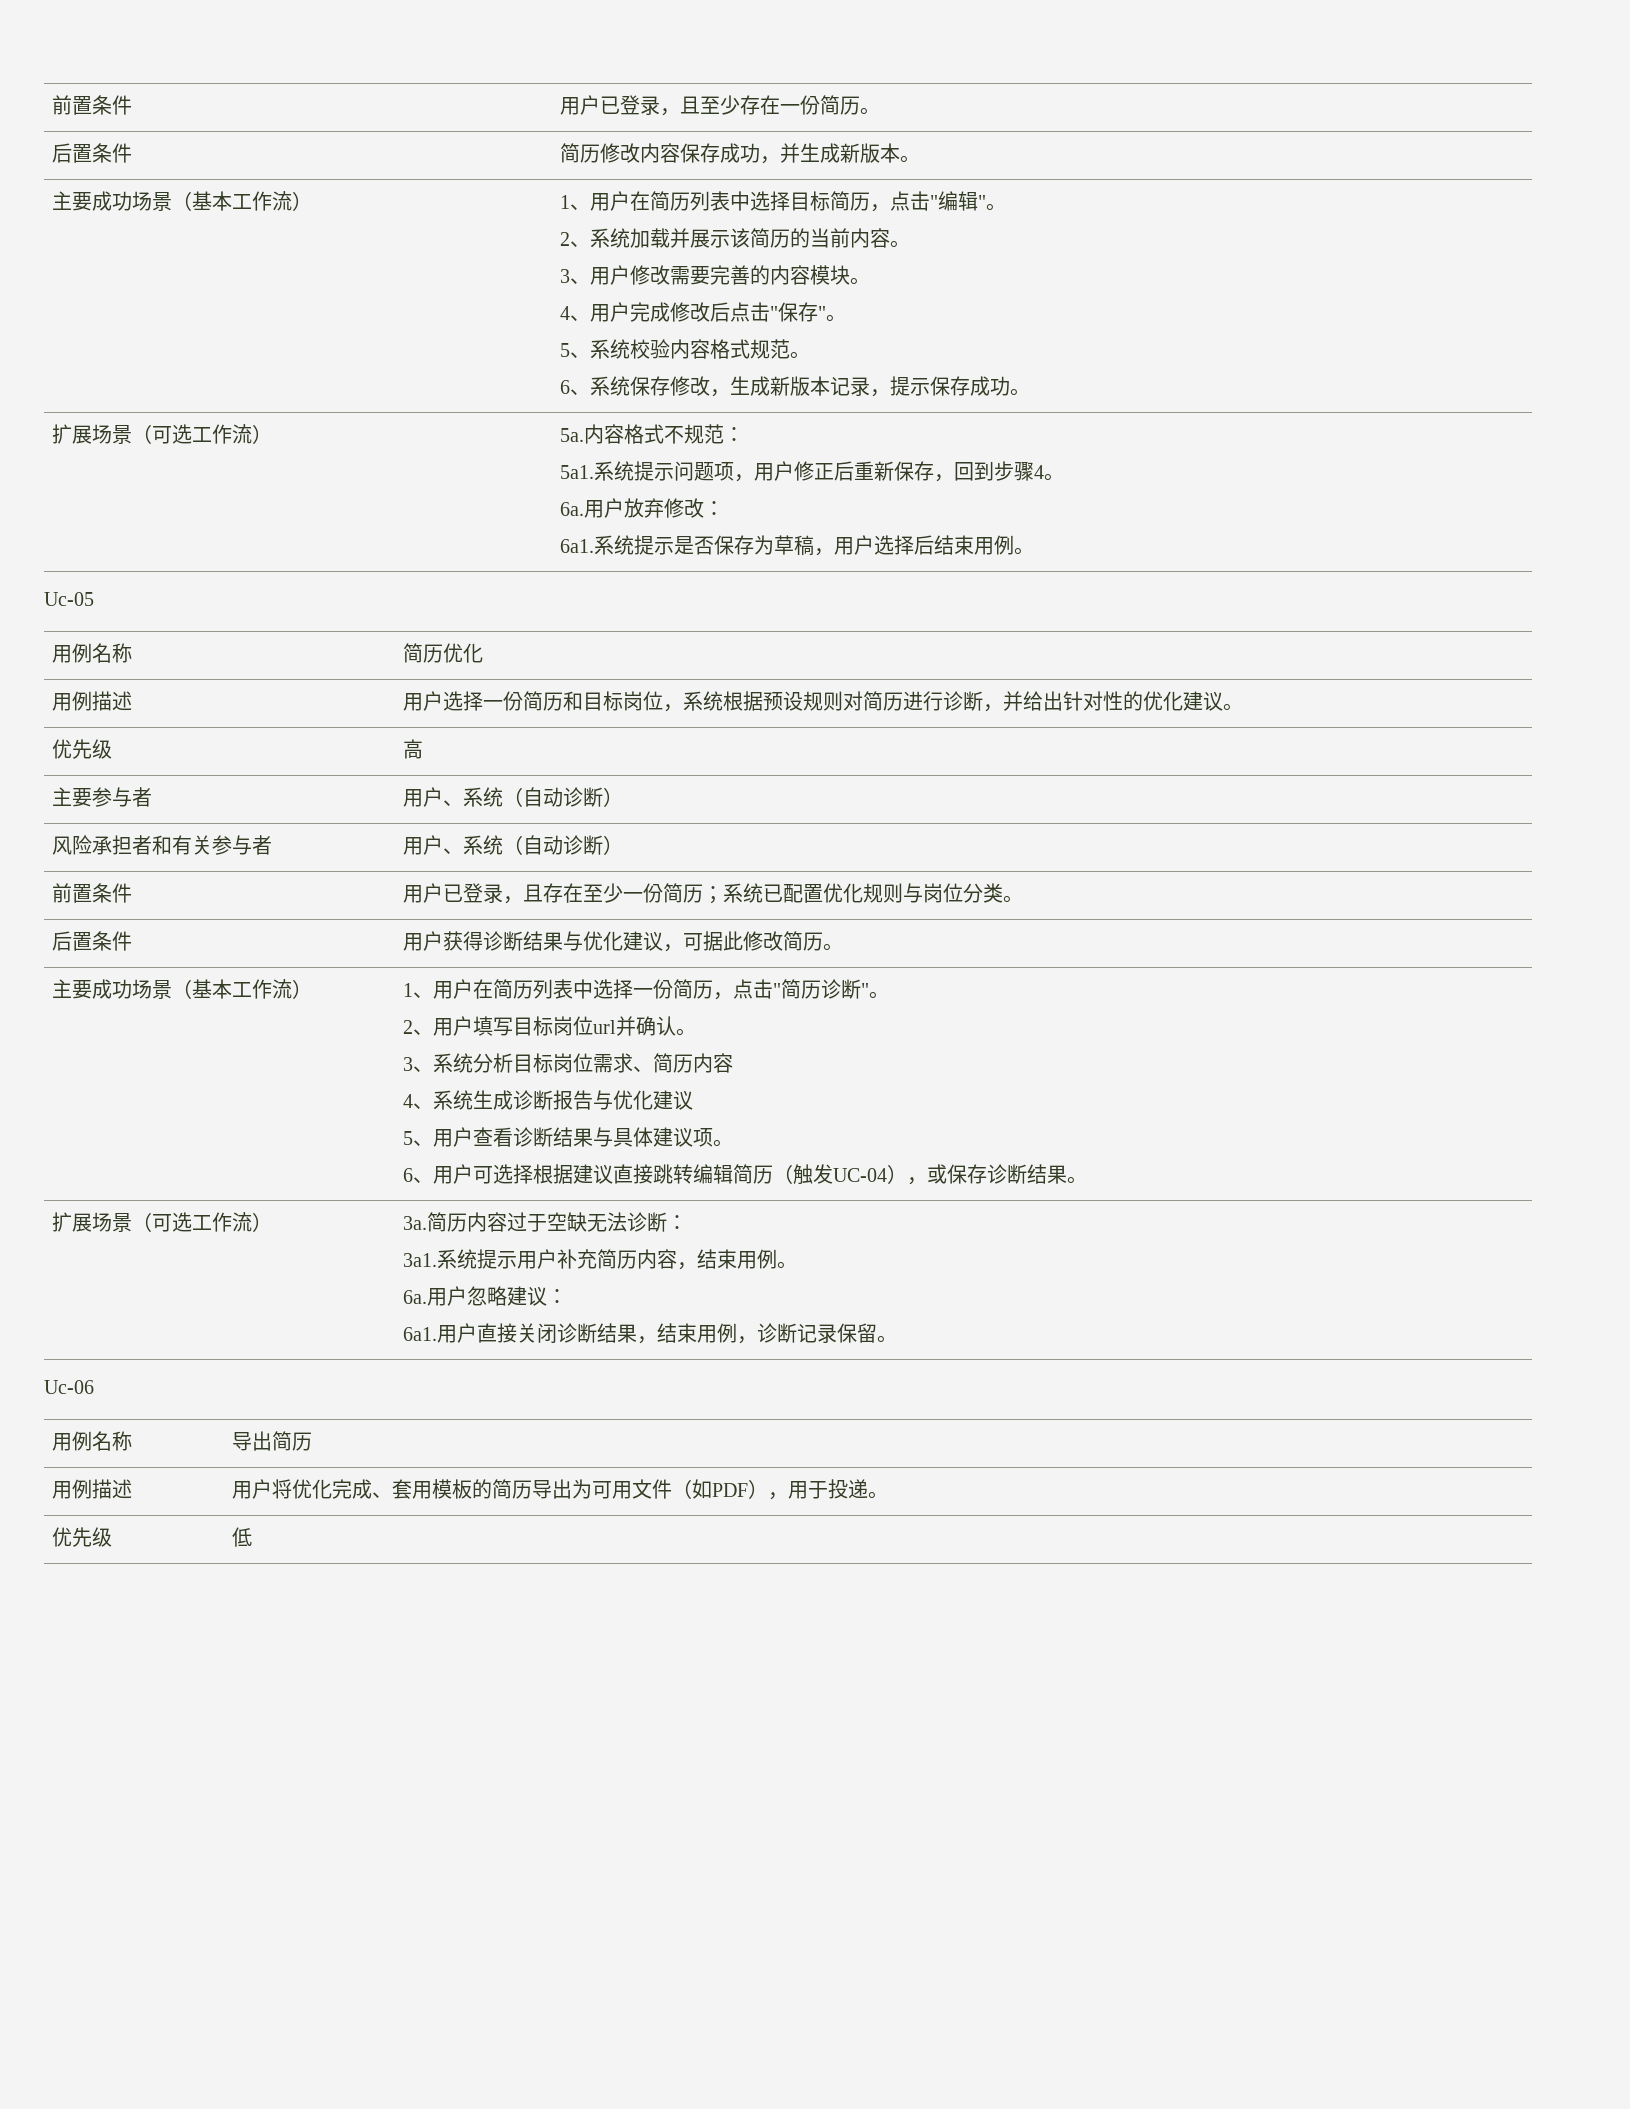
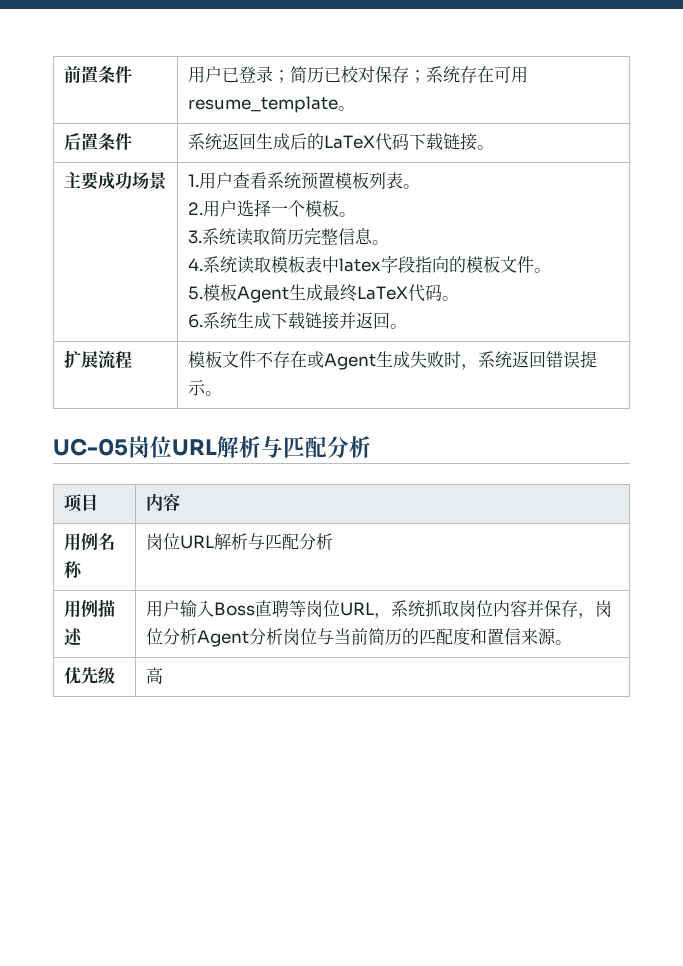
[52,95,133,115] [560,95,881,116] [52,143,133,163] [560,143,921,164] [52,191,313,211] [560,191,1007,212] [560,228,911,248] [560,265,871,285] [560,302,847,322] [560,339,811,359] [560,376,1031,397] [52,424,273,444] [560,424,745,444] [560,461,1065,482] [560,498,725,518] [560,535,1035,556] [44,592,94,606] [52,643,133,663] [403,643,484,663] [52,691,133,711] [403,691,1244,712] [52,739,113,759] [403,739,424,759] [52,787,153,807] [403,787,624,807] [52,835,273,855] [403,835,624,855] [52,883,133,903] [403,883,1024,904] [52,931,133,951] [403,931,844,952] [52,979,313,999] [403,979,890,1000] [403,1016,697,1036] [403,1053,734,1073] [403,1090,694,1110] [403,1127,734,1147] [403,1164,1088,1185] [52,1212,273,1232] [403,1212,688,1232] [403,1249,798,1270] [403,1286,568,1306] [403,1323,898,1344] [44,1380,94,1394] [52,1431,133,1451] [232,1431,313,1451] [52,1479,133,1499] [232,1479,889,1500] [52,1527,113,1547] [232,1527,253,1547] 前置条件 | 用户已登录，且至少存在一份简历。 // 后置条件 | 简历修改内容保存成功，并生成新版本。 // 主要成功场景（基本工作流） | 1、用户在简历列表中选择目标简历，点击"编辑"。 // 2、系统加载并展示该简历的当前内容。 // 3、用户修改需要完善的内容模块。 // 4、用户完成修改后点击"保存"。 // 5、系统校验内容格式规范。 // 6、系统保存修改，生成新版本记录，提示保存成功。 // 扩展场景（可选工作流） | 5a.内容格式不规范： // 5a1.系统提示问题项，用户修正后重新保存，回到步骤4。 // 6a.用户放弃修改： // 6a1.系统提示是否保存为草稿，用户选择后结束用例。 // Uc-05 // 用例名称 | 简历优化 // 用例描述 | 用户选择一份简历和目标岗位，系统根据预设规则对简历进行诊断，并给出针对性的优化建议。 // 优先级 | 高 // 主要参与者 | 用户、系统（自动诊断） // 风险承担者和有关参与者 | 用户、系统（自动诊断） // 前置条件 | 用户已登录，且存在至少一份简历；系统已配置优化规则与岗位分类。 // 后置条件 | 用户获得诊断结果与优化建议，可据此修改简历。 // 主要成功场景（基本工作流） | 1、用户在简历列表中选择一份简历，点击"简历诊断"。 // 2、用户填写目标岗位url并确认。 // 3、系统分析目标岗位需求、简历内容 // 4、系统生成诊断报告与优化建议 // 5、用户查看诊断结果与具体建议项。 // 6、用户可选择根据建议直接跳转编辑简历（触发UC-04），或保存诊断结果。 // 扩展场景（可选工作流） | 3a.简历内容过于空缺无法诊断： // 3a1.系统提示用户补充简历内容，结束用例。 // 6a.用户忽略建议： // 6a1.用户直接关闭诊断结果，结束用例，诊断记录保留。 // Uc-06 // 用例名称 | 导出简历 // 用例描述 | 用户将优化完成、套用模板的简历导出为可用文件（如PDF），用于投递。 // 优先级 | 低 -> [64,66,133,83] [188,66,529,83] [188,96,356,113] [64,133,133,151] [188,133,495,151] [64,171,168,190] [188,172,421,190] [188,199,357,217] [188,228,390,246] [188,256,552,274] [188,284,460,303] [188,312,408,330] [64,350,133,369] [188,351,598,370] [188,379,223,396] [53,436,371,458] [64,494,99,512] [146,493,181,511] [64,533,116,551] [64,561,84,578] [146,533,334,551] [64,599,116,618] [64,628,84,646] [146,600,613,619] [146,628,573,647] [64,667,116,685] [146,667,164,684] 前置条件 | 用户已登录；简历已校对保存；系统存在可用resume_template。 // 后置条件 | 系统返回生成后的LaTeX代码下载链接。 // 主要成功场景 | 1.用户查看系统预置模板列表。 // 2.用户选择一个模板。 // 3.系统读取简历完整信息。 // 4.系统读取模板表中latex字段指向的模板文件。 // 5.模板Agent生成最终LaTeX代码。 // 6.系统生成下载链接并返回。 // 扩展流程 | 模板文件不存在或Agent生成失败时，系统返回错误提示。 // UC-05岗位URL解析与匹配分析 // 项目 | 内容 // 用例名称 | 岗位URL解析与匹配分析 // 用例描述 | 用户输入Boss直聘等岗位URL，系统抓取岗位内容并保存，岗位分析Agent分析岗位与当前简历的匹配度和置信来源。 // 优先级 | 高

